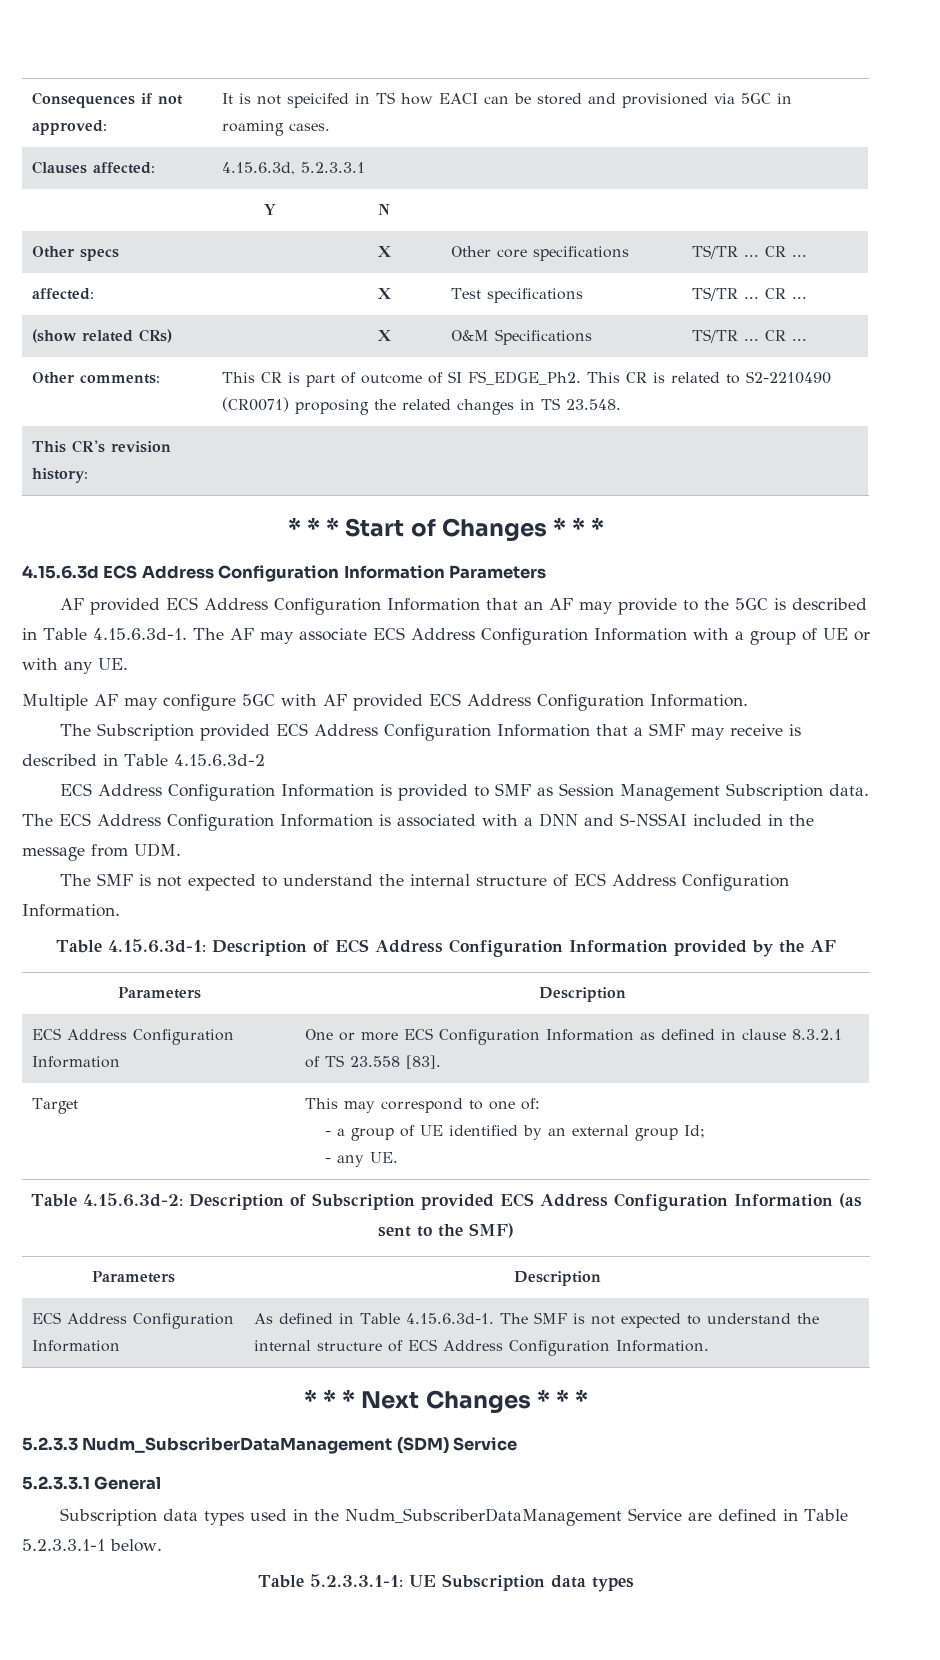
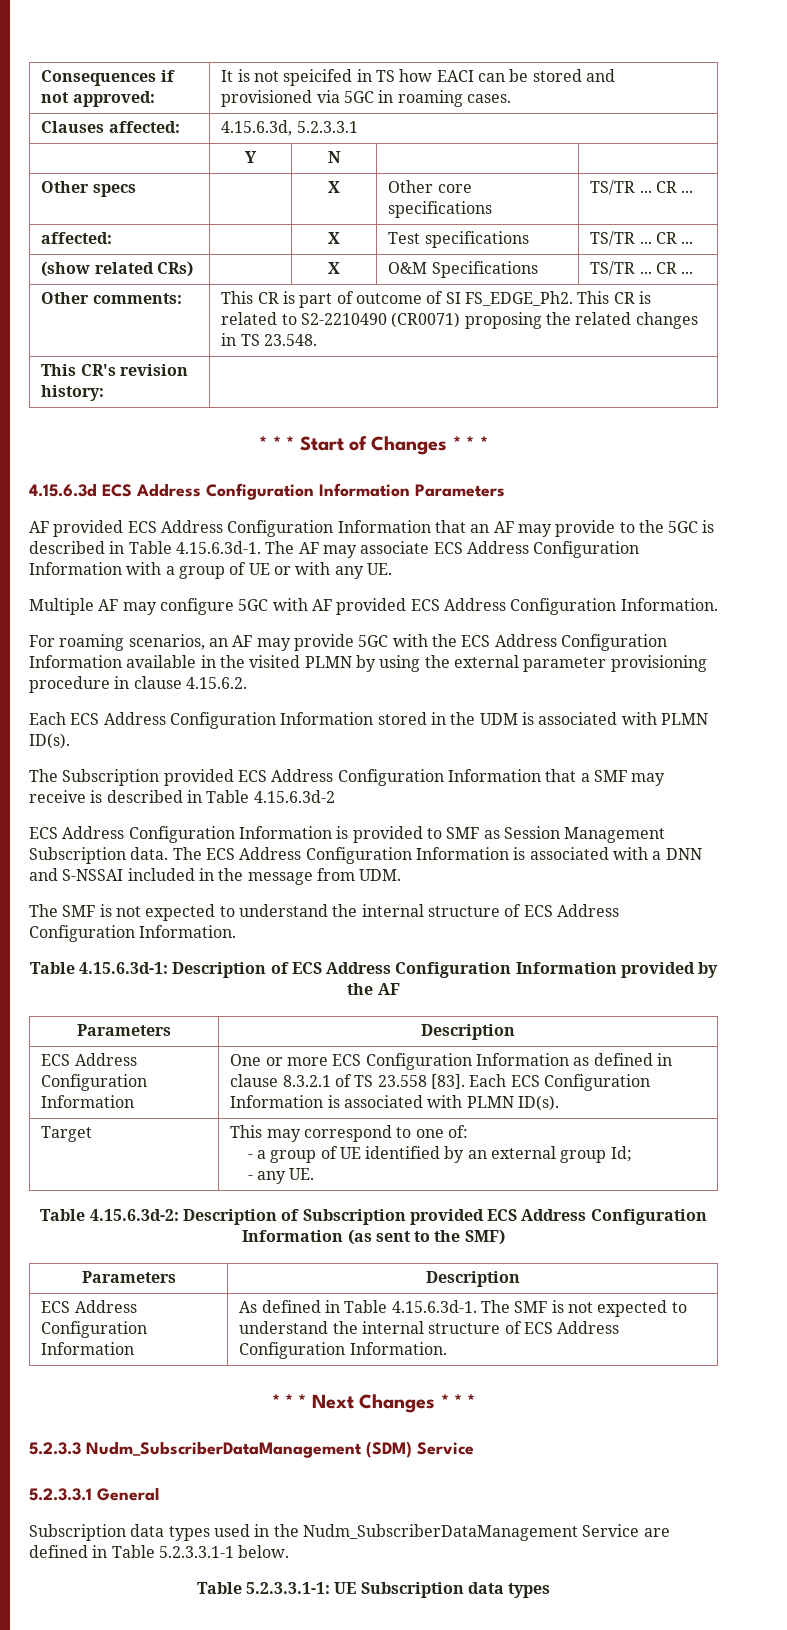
(748, 700) none -> [29,634,667,651] [29,655,707,672] [29,676,247,693] [29,712,708,729] [29,733,70,749] // For roaming scenarios, an AF may provide 5GC with the ECS Address Configuration Information available in the visited PLMN by using the external parameter provisioning procedure in clause 4.15.6.2. // Each ECS Address Configuration Information stored in the UDM is associated with PLMN ID(s).
(442, 1062) none -> [469,1074,650,1091] [230,1095,560,1111] Each ECS Configuration Information is associated with PLMN ID(s).

